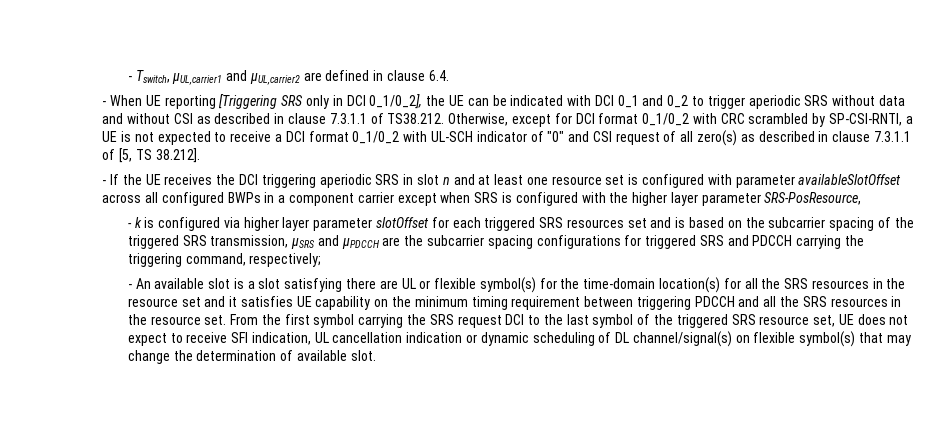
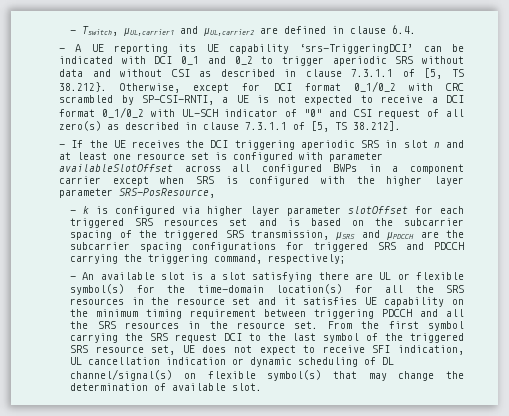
[110,95,143,106] When -> [75,44,82,52] A
[218,94,464,109] [Triggering SRS only in DCI 0_1/0_2], the UE -> [178,44,414,54] its UE capability ‘srs-TriggeringDCI’
[387,113,445,124] TS38.212. -> [424,68,464,79] [59,82,108,92] [5, TS 38.212}.

